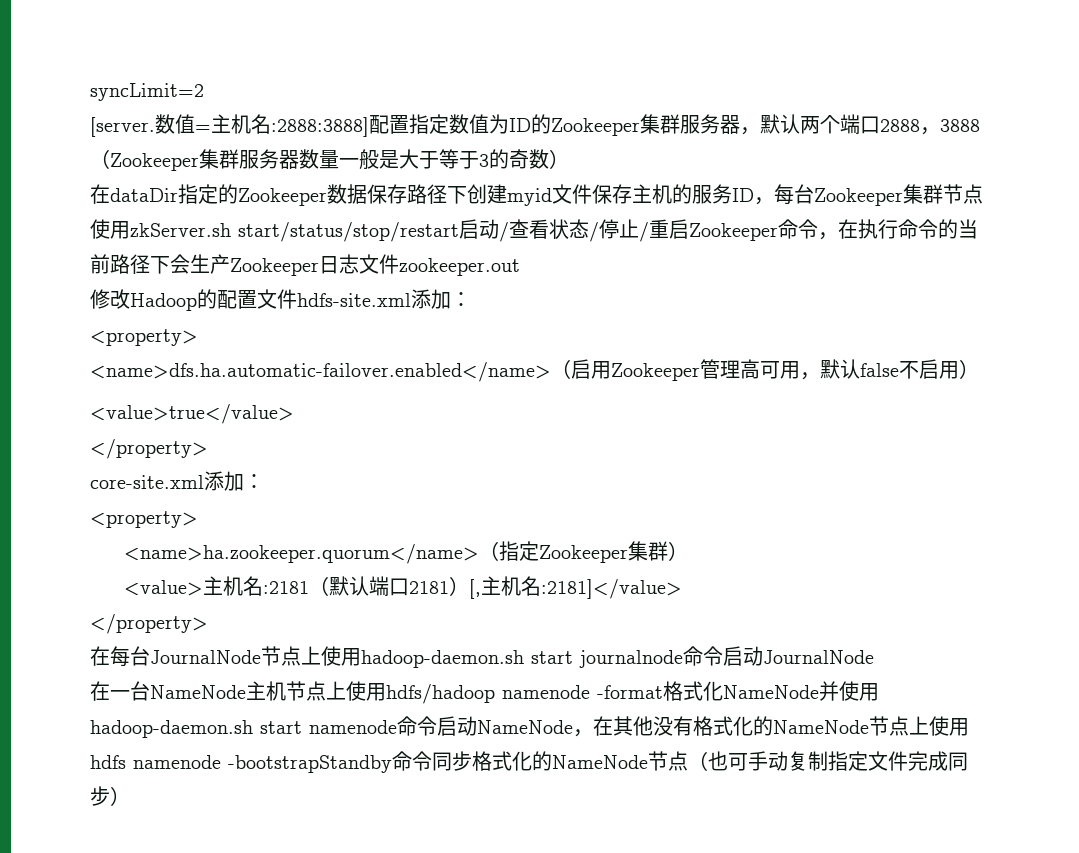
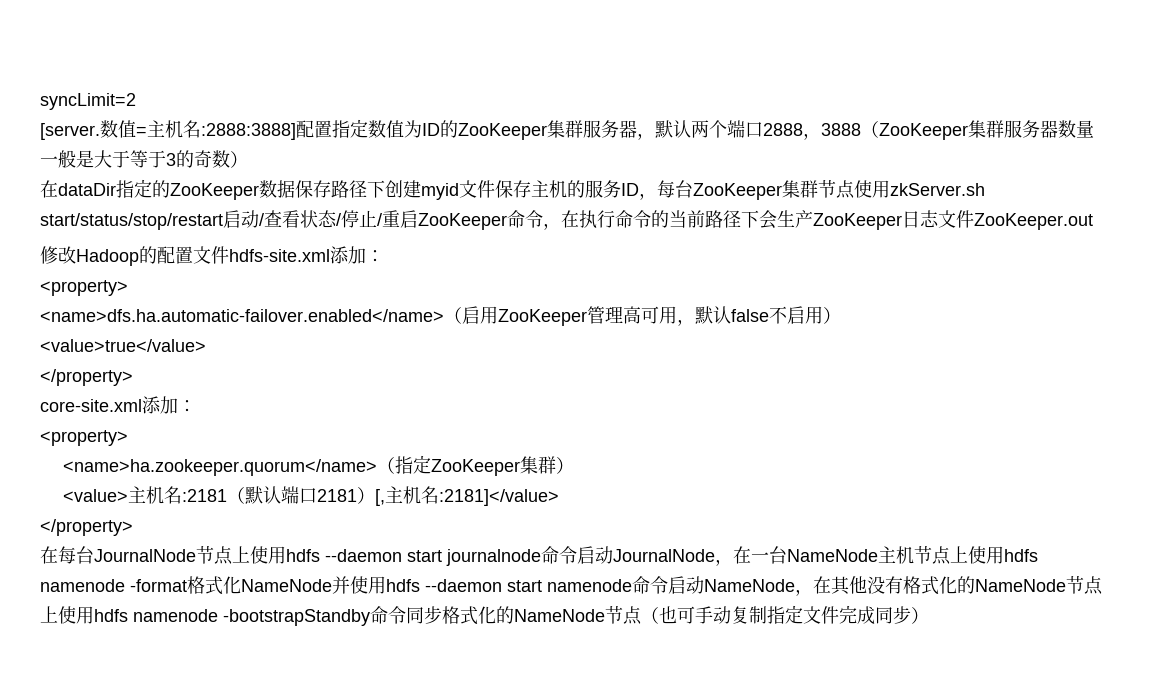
[551,118,640,136] Zookeeper -> [458,123,547,140] ZooKeeper
[110,153,199,171] Zookeeper -> [879,123,968,140] ZooKeeper
[238,188,327,206] Zookeeper -> [170,183,259,200] ZooKeeper
[814,188,903,206] Zookeeper -> [693,183,782,200] ZooKeeper
[689,223,778,241] Zookeeper -> [418,213,507,230] ZooKeeper
[230,258,319,276] Zookeeper -> [813,213,902,230] ZooKeeper
[399,258,520,276] zookeeper.out -> [974,213,1093,230] ZooKeeper.out
[611,363,700,381] Zookeeper -> [498,309,587,326] ZooKeeper
[539,545,629,563] Zookeeper -> [431,459,521,476] ZooKeeper
[361,650,524,668] hadoop-daemon.sh -> [286,549,402,562] hdfs --daemon
(874, 657) // -> [715,559,733,566] ，
[386,684,495,704] hdfs/hadoop -> [1004,549,1038,562] hdfs
[90,720,253,738] hadoop-daemon.sh -> [386,579,502,592] hdfs --daemon

